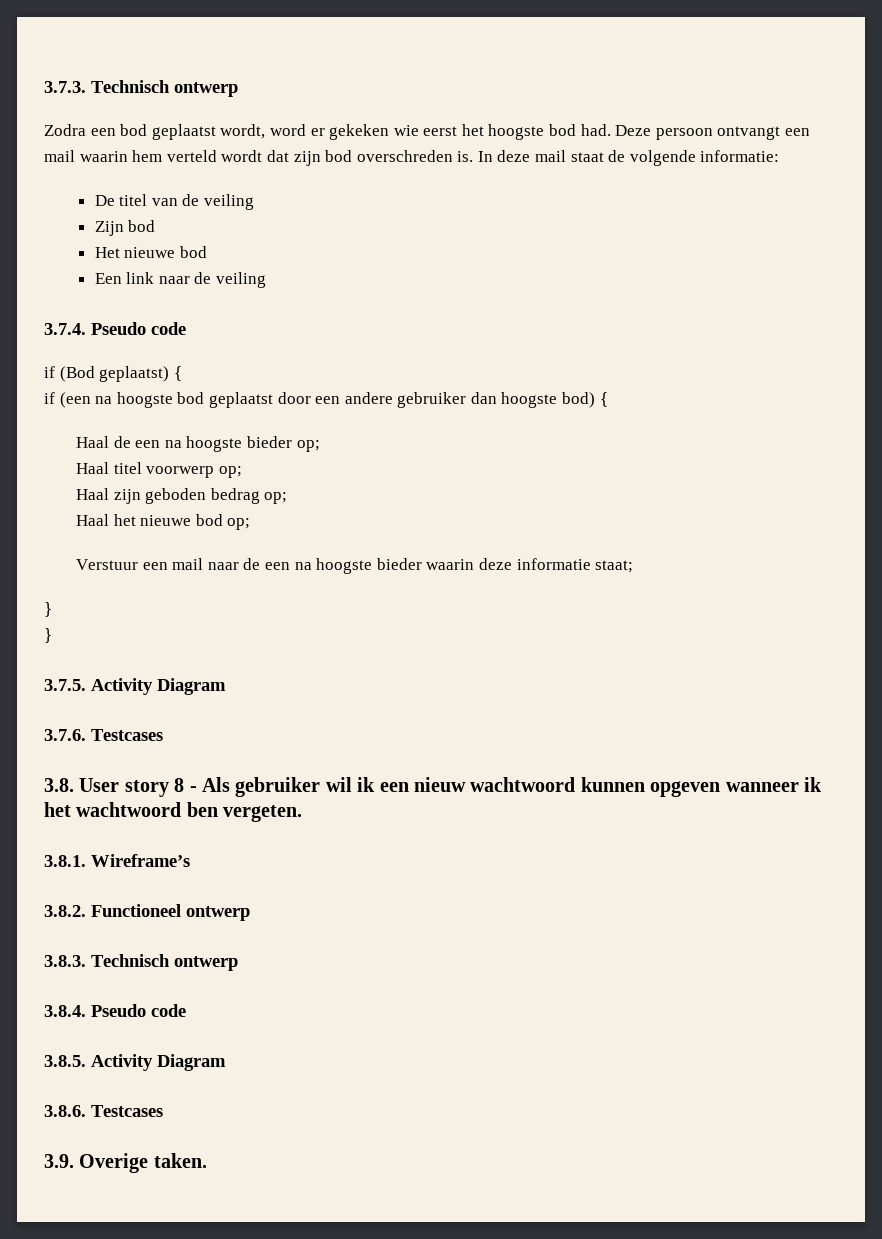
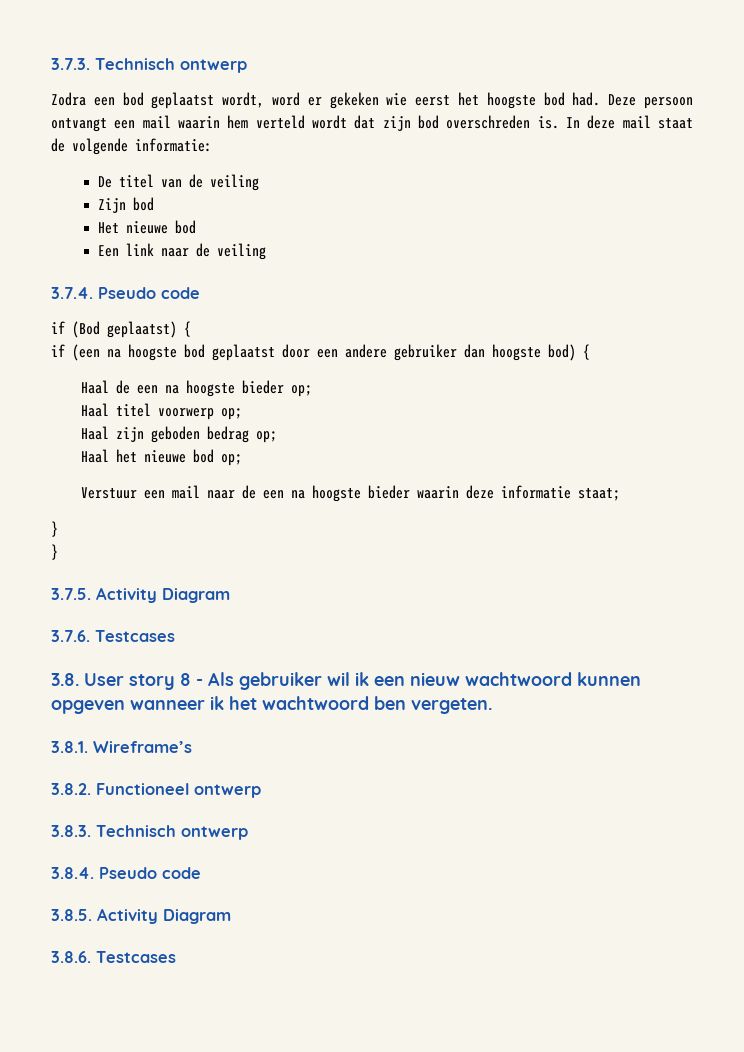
[44,1153,207,1173] // 3.9. Overige taken. -> (176, 957) none

